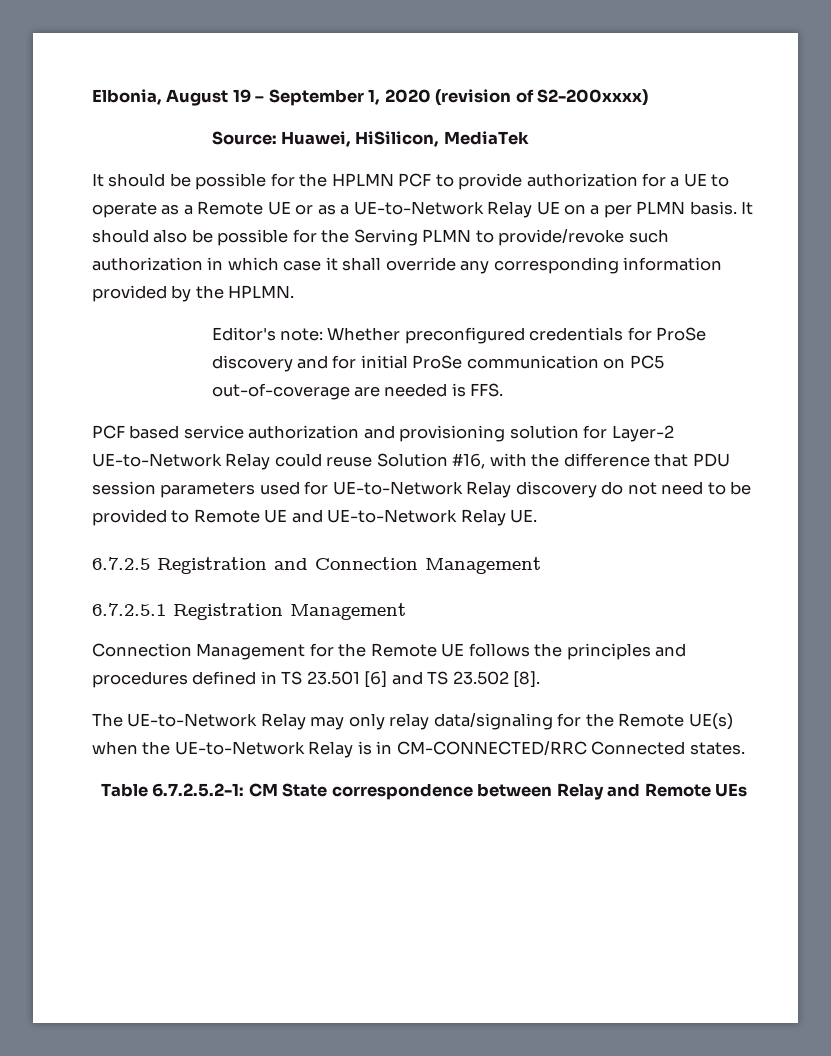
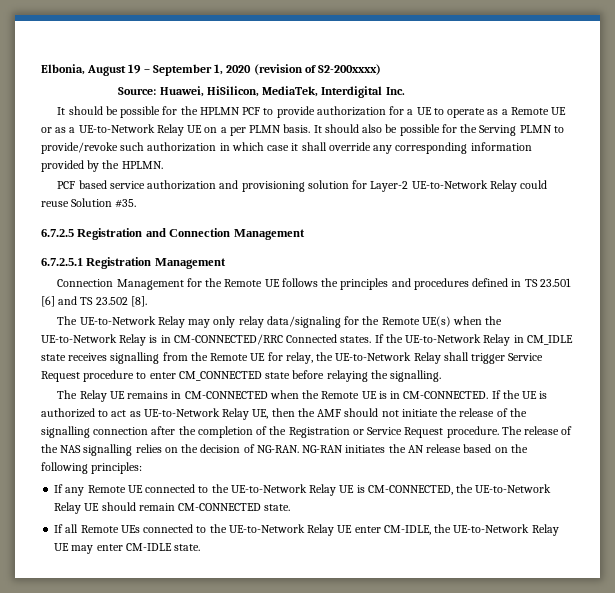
[443,131,529,145] MediaTek -> [262,86,405,98] MediaTek, Interdigital Inc.
[211,327,707,344] [211,355,664,372] [211,383,504,400] // Editor's note: Whether preconfigured credentials for ProSe discovery and for initial ProSe communication on PC5 out-of-coverage are needed is FFS. -> (163, 165) none
[452,453,730,469] [92,481,752,498] [92,509,538,526] #16, with the difference that PDU session parameters used for UE-to-Network Relay discovery do not need to be provided to Remote UE and UE-to-Network Relay UE. -> [115,199,137,208] #35.
[100,783,748,800] // Table 6.7.2.5.2-1: CM State correspondence between Relay and Remote UEs -> [374,334,573,346] [41,352,544,364] [41,370,442,382] [57,390,548,402] [41,408,527,420] [41,426,573,438] [41,444,528,456] [41,462,143,474] [54,484,552,496] [54,502,291,514] [54,524,559,536] [54,543,201,554] If the UE-to-Network Relay in CM_IDLE state receives signalling from the Remote UE for relay, the UE-to-Network Relay shall trigger Service Request procedure to enter CM_CONNECTED state before relaying the signalling. // The Relay UE remains in CM-CONNECTED when the Remote UE is in CM-CONNECTED. If the UE is authorized to act as UE-to-Network Relay UE, then the AMF should not initiate the release of the signalling connection after the completion of the Registration or Service Request procedure. The release of the NAS signalling relies on the decision of NG-RAN. NG-RAN initiates the AN release based on the following principles: // If any Remote UE connected to the UE-to-Network Relay UE is CM-CONNECTED, the UE-to-Network Relay UE should remain CM-CONNECTED state. // If all Remote UEs connected to the UE-to-Network Relay UE enter CM-IDLE, the UE-to-Network Relay UE may enter CM-IDLE state.

